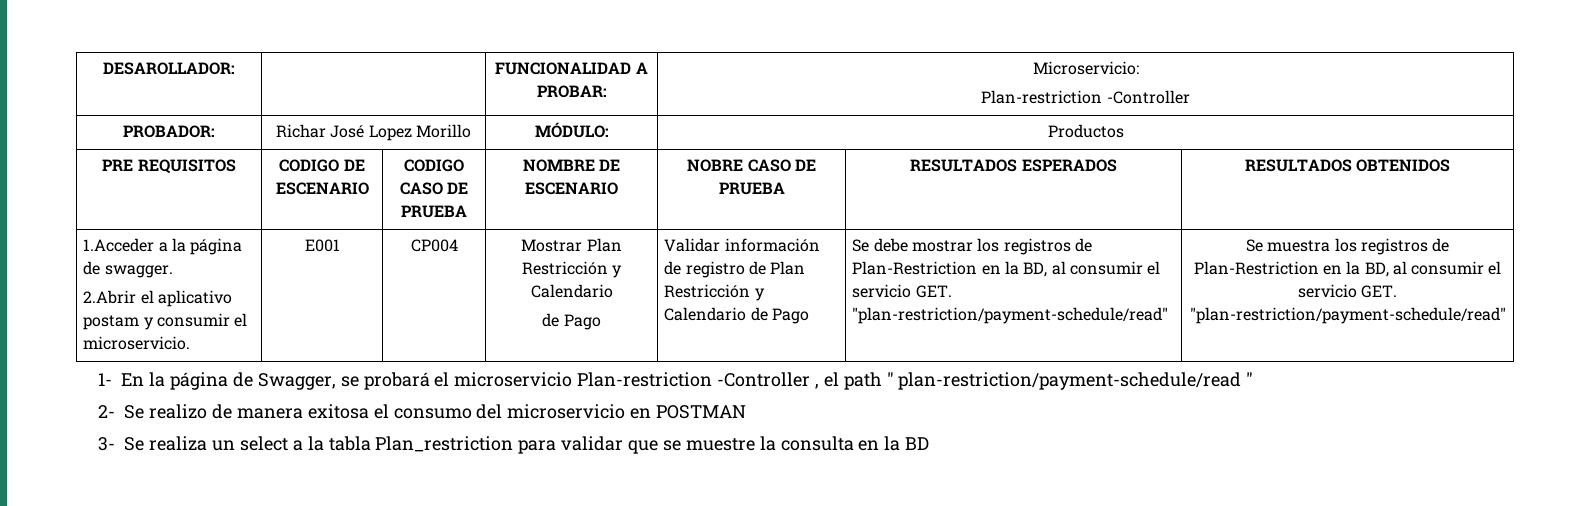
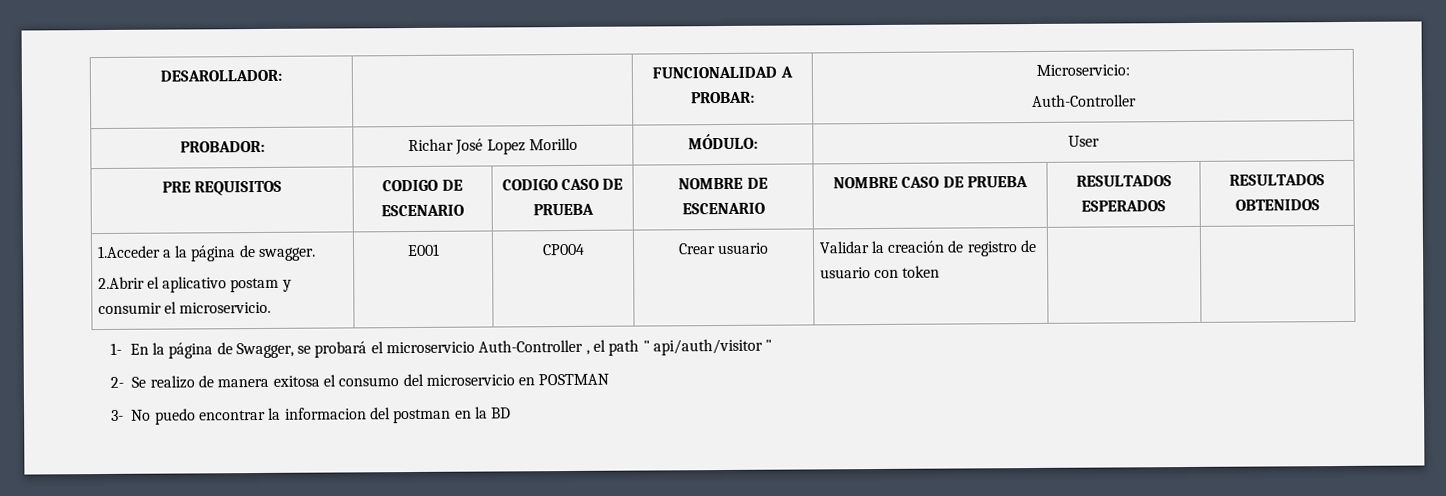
[981,90,1190,104] Plan-restriction -Controller -> [1031,94,1137,108] Auth-Controller
[1047,124,1124,138] Productos -> [1068,135,1100,147] User
[687,159,744,172] NOBRE -> [833,176,899,189] NOMBRE
[521,238,622,252] [521,261,623,278] [530,284,613,298] [542,313,601,330] Mostrar Plan Restricción y Calendario // de Pago -> [677,242,770,255] Crear usuario
[724,238,820,252] información -> [870,240,946,254] la creación
[770,261,806,275] [664,284,765,301] [664,307,810,324] [852,238,1093,255] [852,261,1161,277] [852,284,952,298] [852,307,1169,324] [1245,238,1450,255] [1193,261,1502,277] [1297,284,1398,298] [1189,307,1506,324] Plan Restricción y Calendario de Pago | Se debe mostrar los registros de Plan-Restriction en la BD, al consumir el servicio GET. "plan-restriction/payment-schedule/read" | Se muestra los registros de Plan-Restriction en la BD, al consumir el servicio GET. "plan-restriction/payment-schedule/read" -> [819,265,941,279] usuario con token | |
[577,372,811,387] Plan-restriction -Controller -> [478,339,584,353] Auth-Controller
[898,372,1242,390] plan-restriction/payment-schedule/read -> [653,338,764,356] api/auth/visitor
[124,436,854,454] Se realiza un select a la tabla Plan_restriction para validar que se muestre la consulta -> [131,407,452,425] No puedo encontrar la informacion del postman

